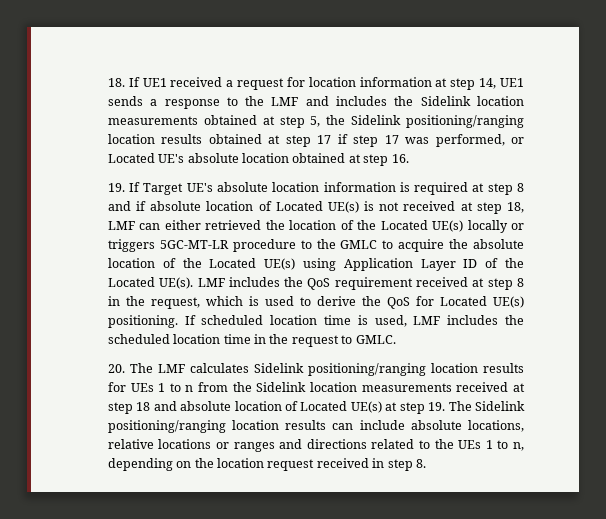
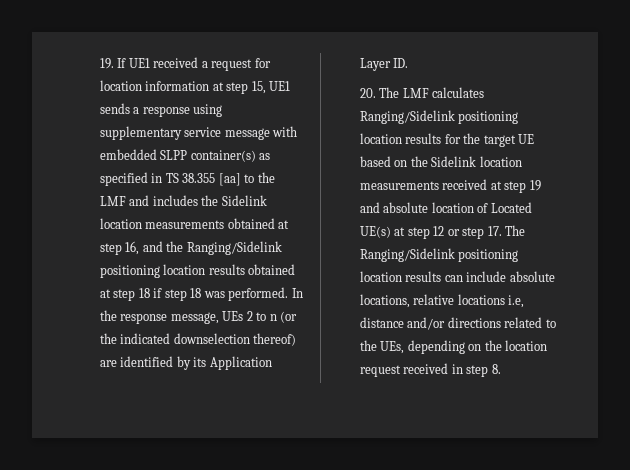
[107,78,125,87] 18. -> [99,58,114,69] 19.
[479,78,497,89] 14, -> [251,81,266,94] 15,
(220, 104) none -> [193,104,223,117] [99,126,298,140] [99,149,271,162] [99,172,241,186] using supplementary service message with embedded SLPP container(s) as specified in TS 38.355 [aa]
[310,115,524,128] 5, the Sidelink positioning/ranging -> [125,241,282,255] [99,265,160,278] 16, and the Ranging/Sidelink positioning
[317,135,332,144] 17 -> [138,288,150,298] 18
[384,134,524,147] [107,153,409,166] [107,182,524,195] [107,201,524,214] [107,220,524,233] [107,239,524,252] [107,258,524,271] [107,277,524,290] [107,296,525,309] [107,315,524,328] [107,334,396,347] 17 was performed, or Located UE's absolute location obtained at step 16. // 19. If Target UE's absolute location information is required at step 8 and if absolute location of Located UE(s) is not received at step 18, LMF can either retrieved the location of the Located UE(s) locally or triggers 5GC-MT-LR procedure to the GMLC to acquire the absolute location of the Located UE(s) using Application Layer ID of the Located UE(s). LMF includes the QoS requirement received at step 8 in the request, which is used to derive the QoS for Located UE(s) positioning. If scheduled location time is used, LMF includes the scheduled location time in the request to GMLC. -> [190,287,303,301] [99,310,298,324] [99,333,297,346] [99,356,272,370] [359,58,409,71] 18 was performed. In the response message, UEs 2 to n (or the indicated downselection thereof) are identified by its Application Layer ID.
[253,363,426,376] Sidelink positioning/ranging -> [359,110,519,124] Ranging/Sidelink positioning
[130,382,229,392] UEs 1 to n from -> [463,133,535,147] [359,156,408,167] the target UE based on
[136,402,151,411] 18 -> [529,180,541,191] 19
[428,401,525,411] [107,420,226,433] 19. The Sidelink positioning/ranging -> [433,225,526,239] [359,248,519,262] 12 or step 17. The Ranging/Sidelink positioning
[216,439,303,452] or ranges and -> [508,295,525,308] [359,317,446,330] i.e, distance and/or
[458,440,524,451] UEs 1 to n, -> [380,341,405,354] UEs,

